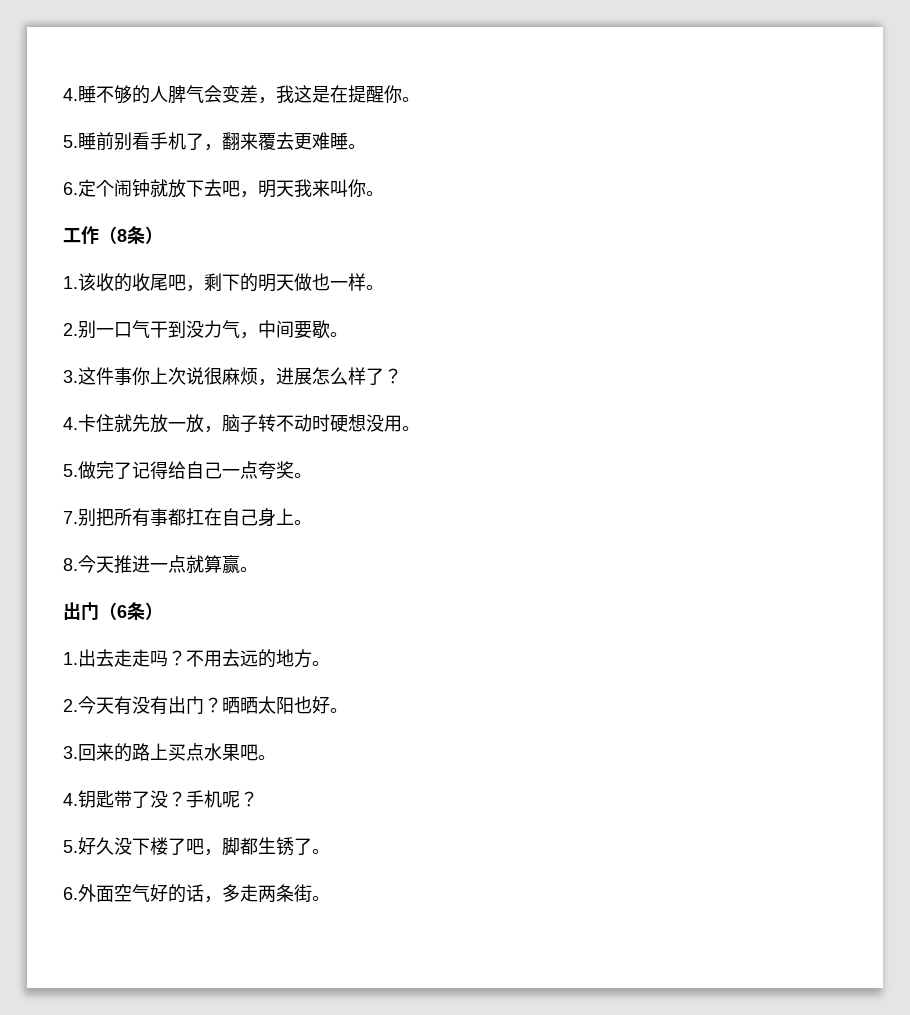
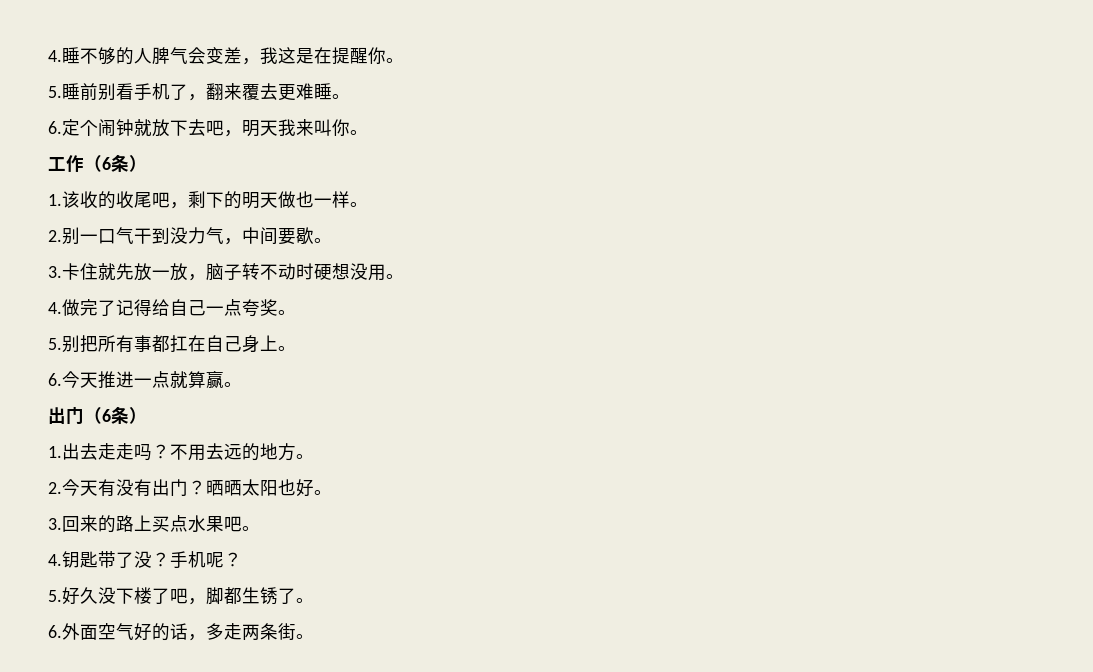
[117,229,127,242] 8 -> [102,157,111,170] 6
[78,367,402,386] [63,417,78,430] 这件事你上次说很麻烦，进展怎么样了？ // 4. -> (62, 272) none
[63,464,78,477] 5. -> [48,302,62,314] 4.
[63,511,78,524] 7. -> [48,338,62,350] 5.
[63,558,78,571] 8. -> [48,373,62,386] 6.

